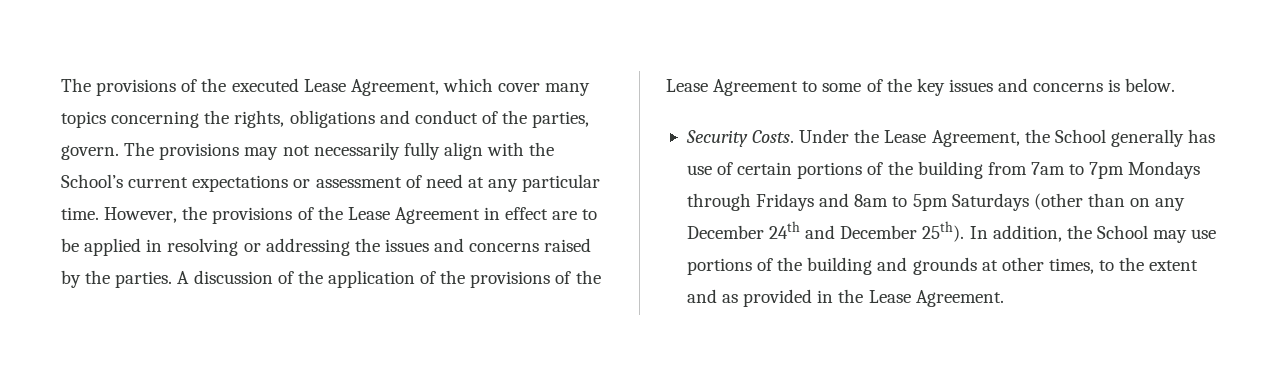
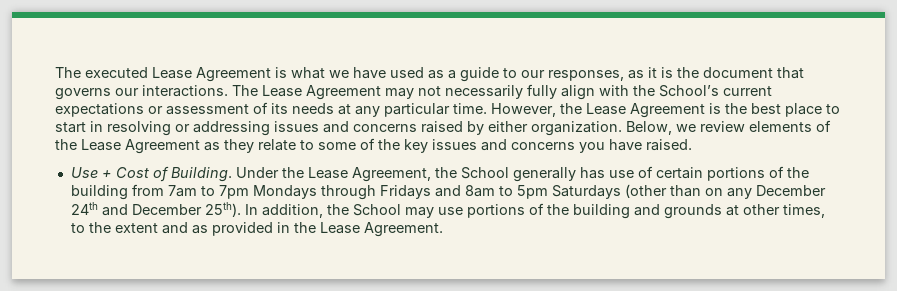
[61,78,591,96] [61,110,590,128] [61,142,240,160] The provisions of the executed Lease Agreement, which cover many topics concerning the rights, obligations and conduct of the parties, govern. The provisions -> [55,67,804,82] [55,85,381,100] The executed Lease Agreement is what we have used as a guide to our responses, as it is the document that governs our interactions. The Lease Agreement
[425,174,463,188] need -> [271,103,334,114] its needs
[212,206,598,224] [61,238,142,256] provisions of the Lease Agreement in effect are to be applied -> [586,103,840,118] [55,122,86,133] Lease Agreement is the best place to start
[354,238,380,252] the -> (270, 128) none
[85,270,601,288] [666,79,799,96] the parties. A discussion of the application of the provisions of the Lease Agreement -> [488,120,831,136] [55,139,296,154] either organization. Below, we review elements of the Lease Agreement as they relate
[1108,78,1176,92] [685,130,795,147] is below. // Security Costs. -> [579,139,692,153] [70,166,232,182] you have raised. // Use + Cost of Building.

